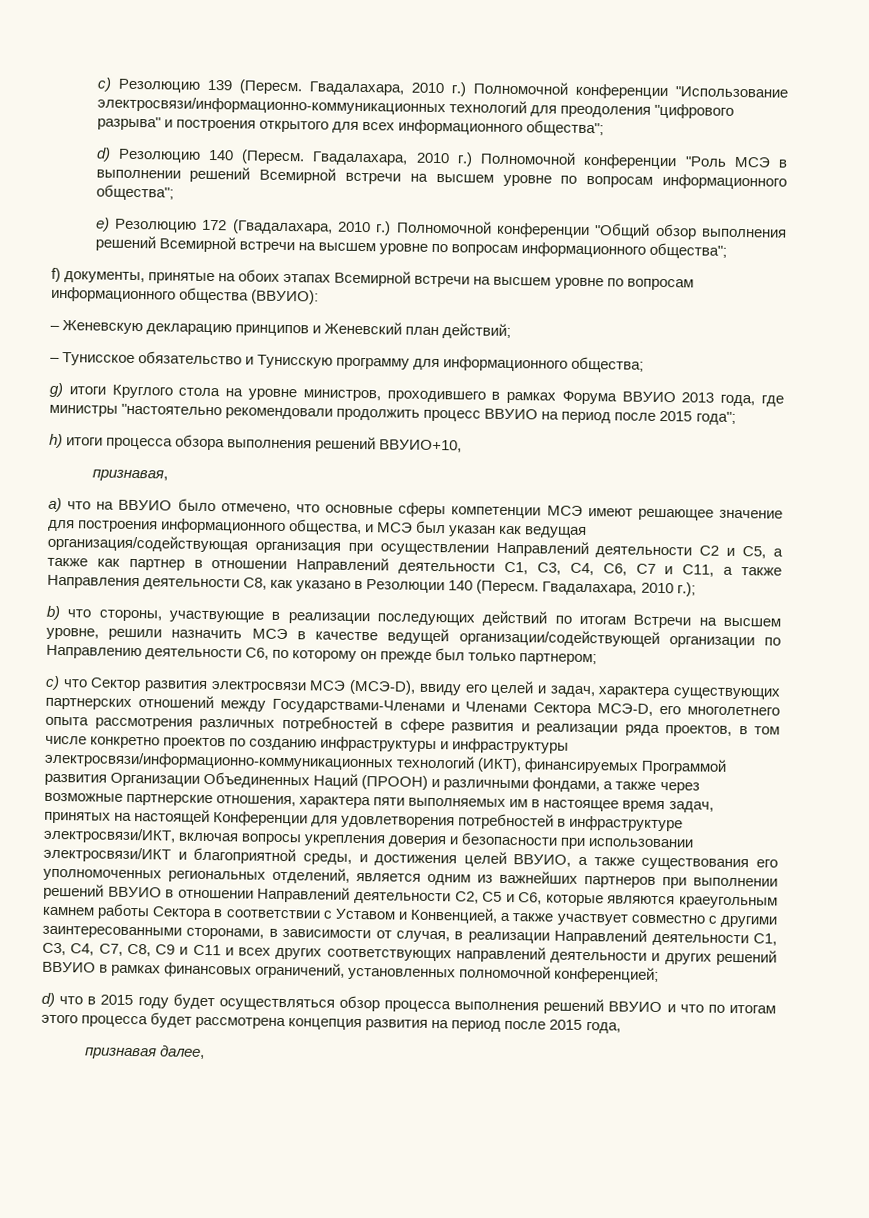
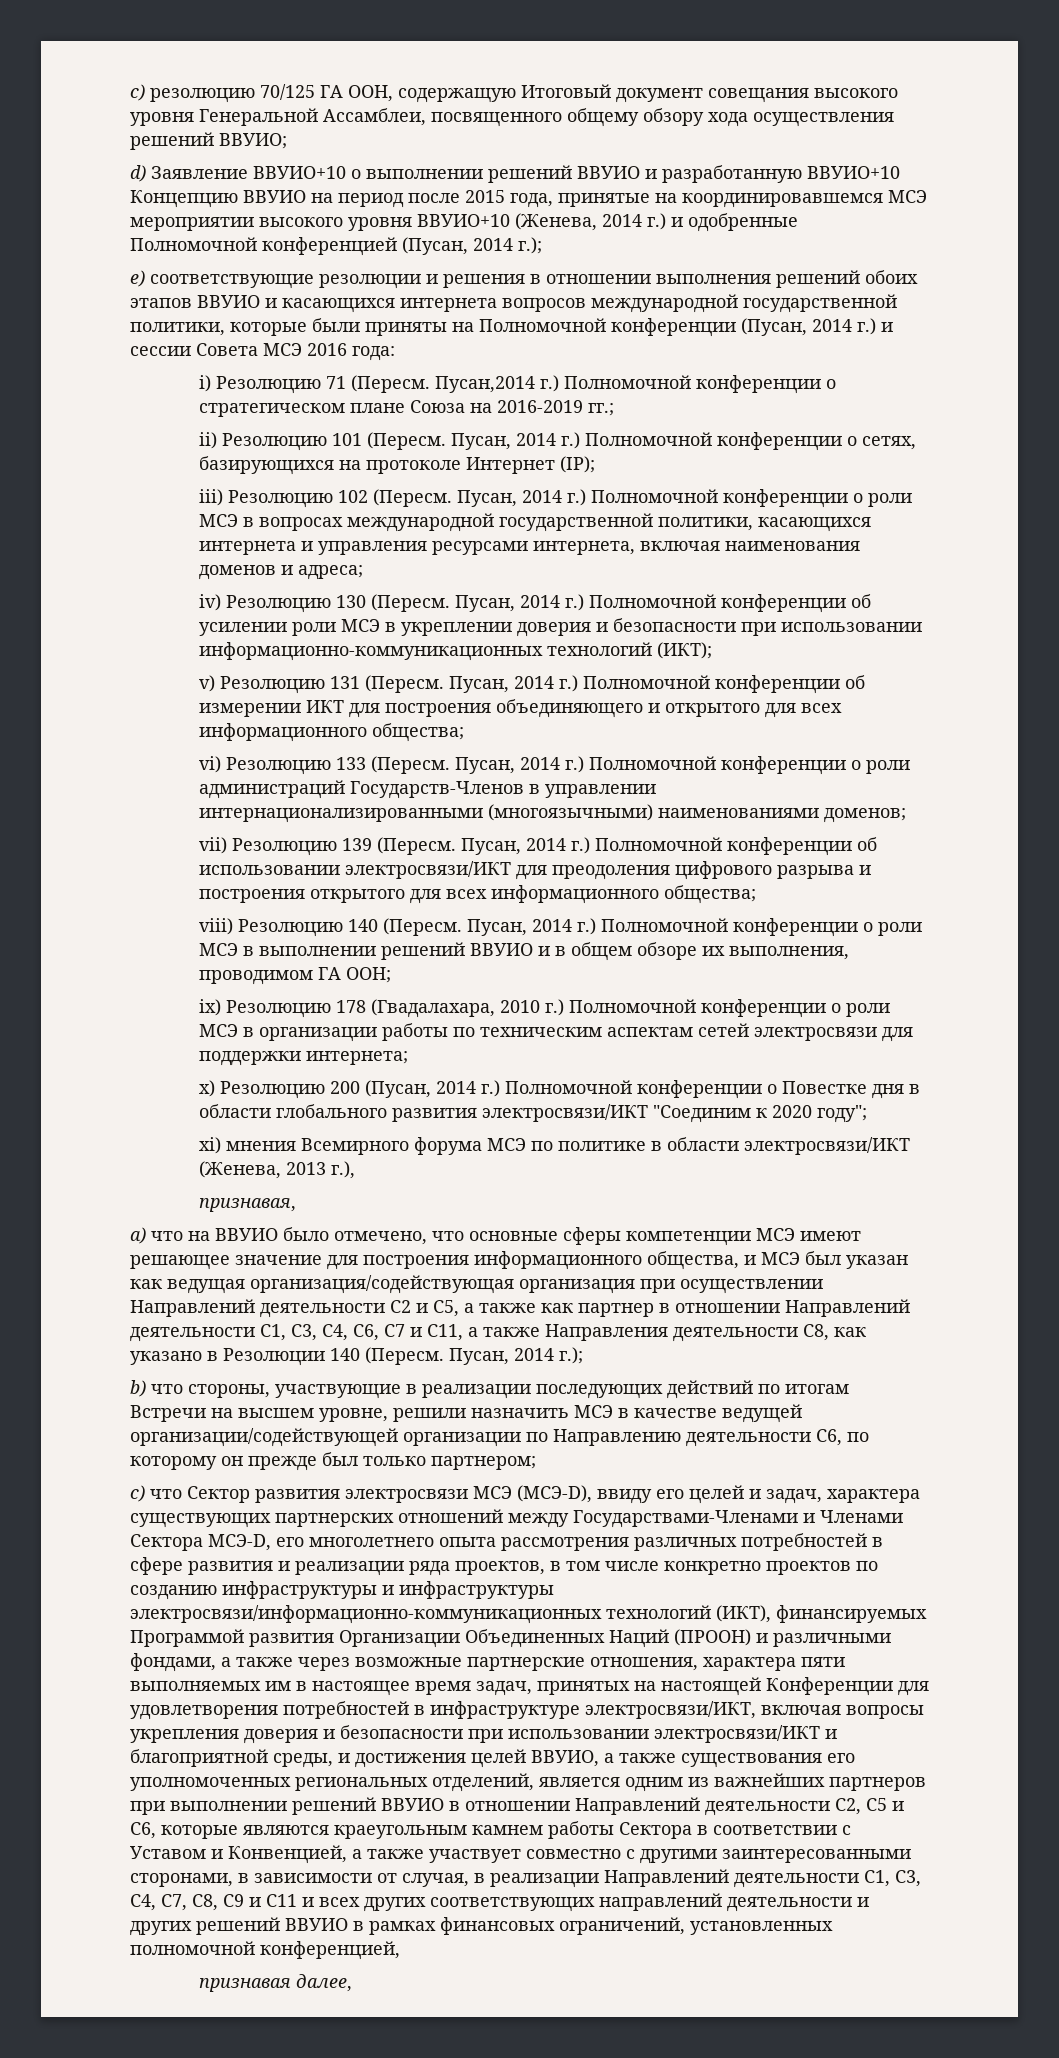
[96,77,112,92] c) -> [130,84,898,103] [130,108,894,127] [130,132,287,150] [130,165,900,183] [130,190,927,208] [130,213,798,232] [130,237,542,256] [130,270,918,289] [130,294,897,313] [130,318,893,337] [130,343,395,361] [198,375,836,394] [198,400,614,417] [198,432,916,451] [198,456,595,475] [198,489,912,508] [198,513,871,532] [198,541,860,555] [198,565,363,580] [198,594,871,613] [198,618,922,637] [198,642,712,661] [198,675,865,694] [198,699,842,718] [198,723,464,742] [198,756,910,775] [198,780,656,799] [198,804,906,823] [198,837,227,854] c) резолюцию 70/125 ГА ООН, содержащую Итоговый документ совещания высокого уровня Генеральной Ассамблеи, посвященного общему обзору хода осуществления решений ВВУИО; // d) Заявление ВВУИО+10 о выполнении решений ВВУИО и разработанную ВВУИО+10 Концепцию ВВУИО на период после 2015 года, принятые на координировавшемся МСЭ мероприятии высокого уровня ВВУИО+10 (Женева, 2014 г.) и одобренные Полномочной конференцией (Пусан, 2014 г.); // e) соответствующие резолюции и решения в отношении выполнения решений обоих этапов ВВУИО и касающихся интернета вопросов международной государственной политики, которые были приняты на Полномочной конференции (Пусан, 2014 г.) и сессии Совета МСЭ 2016 года: // i) Резолюцию 71 (Пересм. Пусан,2014 г.) Полномочной конференции о стратегическом плане Союза на 2016-2019 гг.; // ii) Резолюцию 101 (Пересм. Пусан, 2014 г.) Полномочной конференции о сетях, базирующихся на протоколе Интернет (IP); // iii) Резолюцию 102 (Пересм. Пусан, 2014 г.) Полномочной конференции о роли МСЭ в вопросах международной государственной политики, касающихся интернета и управления ресурсами интернета, включая наименования доменов и адреса; // iv) Резолюцию 130 (Пересм. Пусан, 2014 г.) Полномочной конференции об усилении роли МСЭ в укреплении доверия и безопасности при использовании информационно-коммуникационных технологий (ИКТ); // v) Резолюцию 131 (Пересм. Пусан, 2014 г.) Полномочной конференции об измерении ИКТ для построения объединяющего и открытого для всех информационного общества; // vi) Резолюцию 133 (Пересм. Пусан, 2014 г.) Полномочной конференции о роли администраций Государств-Членов в управлении интернационализированными (многоязычными) наименованиями доменов; // vii)
[308,81,789,100] [96,96,734,119] [96,116,161,131] Гвадалахара, 2010 г.) Полномочной конференции "Использование электросвязи/информационно-коммуникационных технологий для преодоления "цифрового разрыва" -> [460,837,877,856] [198,861,854,880] Пусан, 2014 г.) Полномочной конференции об использовании электросвязи/ИКТ для преодоления цифрового разрыва
[525,120,604,137] [95,147,111,162] общества"; // d) -> [663,885,756,904] [198,918,233,935] общества; // viii)
[312,151,727,170] Гвадалахара, 2010 г.) Полномочной конференции "Роль -> [466,918,922,937] Пусан, 2014 г.) Полномочной конференции о роли
[259,167,788,190] [95,184,174,201] [94,217,228,233] Всемирной встречи на высшем уровне по вопросам информационного общества"; // e) Резолюцию 172 -> [469,942,849,961] [198,967,391,985] [198,999,366,1018] ВВУИО и в общем обзоре их выполнения, проводимом ГА ООН; // ix) Резолюцию 178
[594,223,787,240] [94,235,727,259] [51,267,694,291] [51,286,320,305] [50,320,512,339] [50,351,645,373] [49,382,785,407] [49,403,736,425] [49,433,463,453] "Общий обзор выполнения решений Всемирной встречи на высшем уровне по вопросам информационного общества"; // f) документы, принятые на обоих этапах Всемирной встречи на высшем уровне по вопросам информационного общества (ВВУИО): // – Женевскую декларацию принципов и Женевский план действий; // – Тунисское обязательство и Тунисскую программу для информационного общества; // g) итоги Круглого стола на уровне министров, проходившего в рамках Форума ВВУИО 2013 года, где министры "настоятельно рекомендовали продолжить процесс ВВУИО на период после 2015 года"; // h) итоги процесса обзора выполнения решений ВВУИО+10, -> [830,1003,890,1017] [198,1023,913,1042] [198,1051,408,1066] [198,1080,920,1099] [198,1104,867,1123] [198,1137,910,1155] [198,1161,355,1179] о роли МСЭ в организации работы по техническим аспектам сетей электросвязи для поддержки интернета; // x) Резолюцию 200 (Пусан, 2014 г.) Полномочной конференции о Повестке дня в области глобального развития электросвязи/ИКТ "Соединим к 2020 году"; // xi) мнения Всемирного форума МСЭ по политике в области электросвязи/ИКТ (Женева, 2013 г.),
[542,581,674,596] Гвадалахара, 2010 -> [449,1348,554,1365] Пусан, 2014
[554,966,660,984] [41,992,776,1015] [41,1012,621,1034] конференцией; // d) что в 2015 году будет осуществляться обзор процесса выполнения решений ВВУИО и что по итогам этого процесса будет рассмотрена концепция развития на период после 2015 года, -> [260,1941,400,1960] конференцией,

